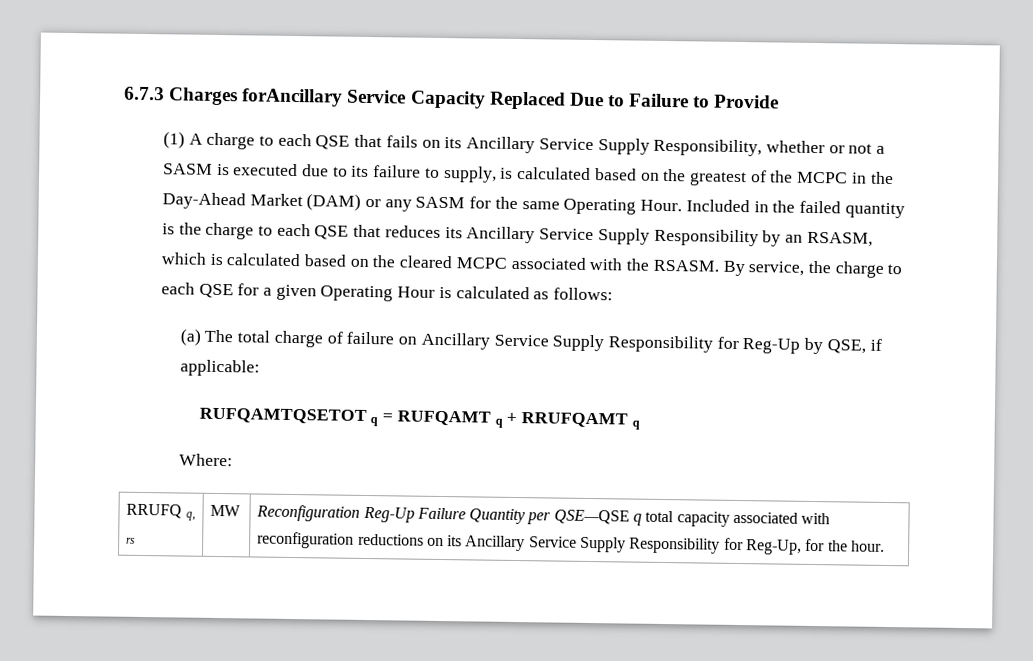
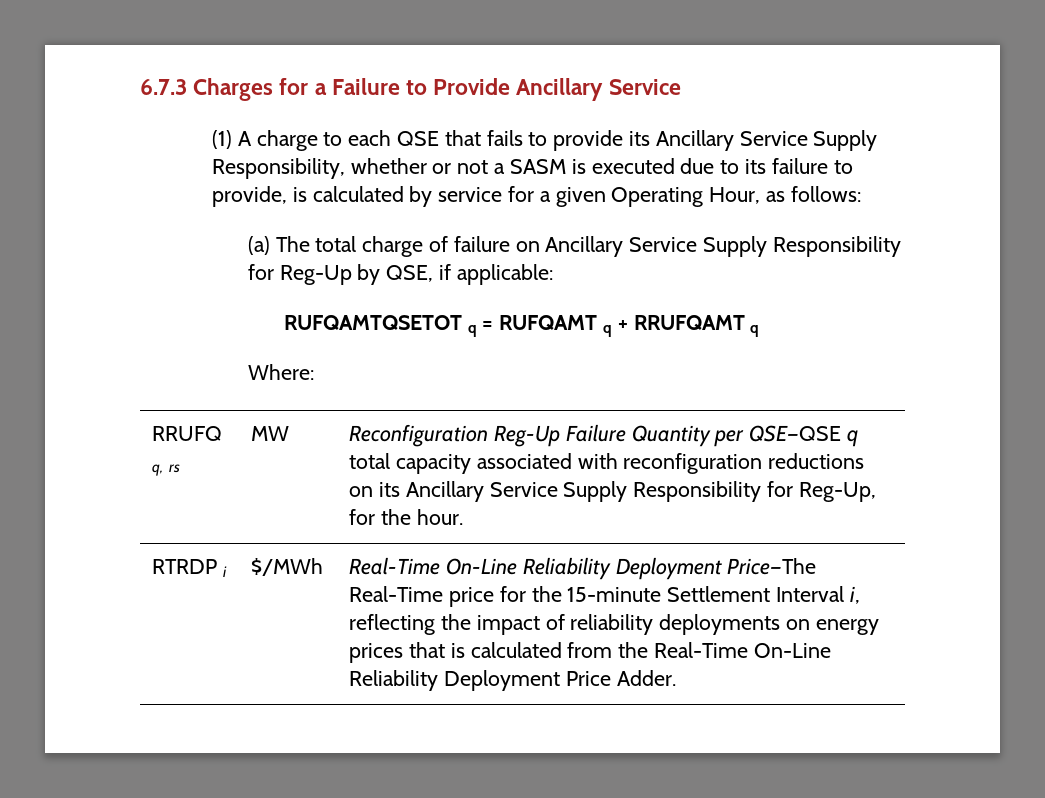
[242,88,625,110] forAncillary Service Capacity Replaced Due to -> [279,78,327,95] for a
(780, 101) none -> [516,78,681,101] Ancillary Service
[421,139,441,148] on -> [528,130,624,151] to provide
[442,166,894,187] [161,192,905,219] [161,222,873,247] [160,252,903,278] [160,282,234,299] supply, is calculated based on the greatest of the MCPC in the Day-Ahead Market (DAM) or any SASM for the same Operating Hour. Included in the failed quantity is the charge to each QSE that reduces its Ancillary Service Supply Responsibility by an RSASM, which is calculated based on the cleared MCPC associated with the RSASM. By service, the charge to each QSE -> [211,186,503,207] provide, is calculated by service
[397,286,530,300] Hour is calculated -> [709,187,761,204] Hour,
(886, 546) none -> [152,559,227,577] [251,558,324,576] [349,557,817,580] [349,586,860,607] [349,614,879,635] [349,642,831,663] [349,670,676,691] // RTRDP i | $/MWh | Real-Time On-Line Reliability Deployment Price—The Real-Time price for the 15-minute Settlement Interval i, reflecting the impact of reliability deployments on energy prices that is calculated from the Real-Time On-Line Reliability Deployment Price Adder.

